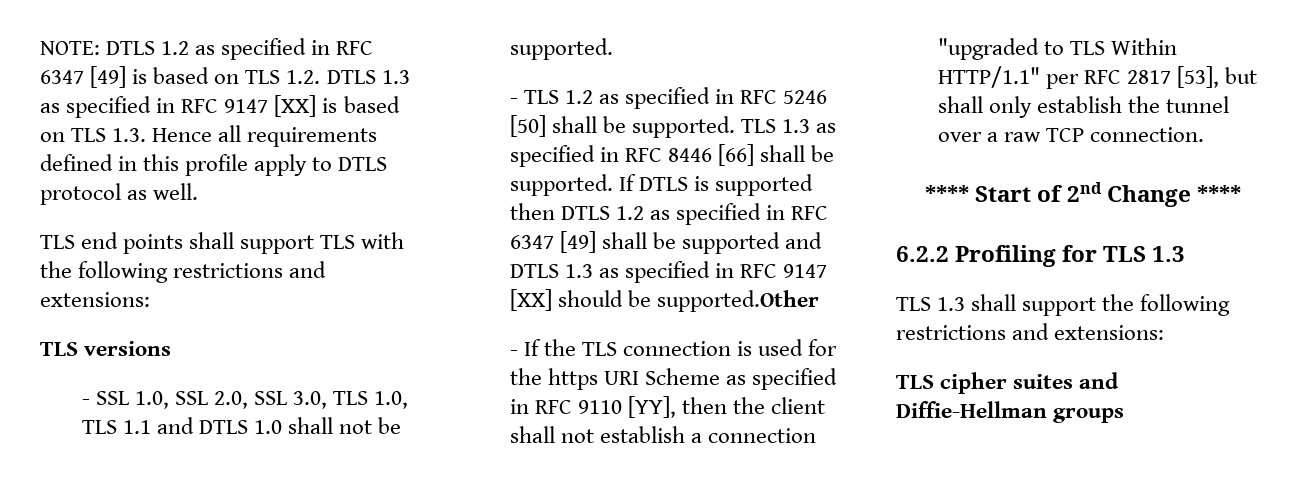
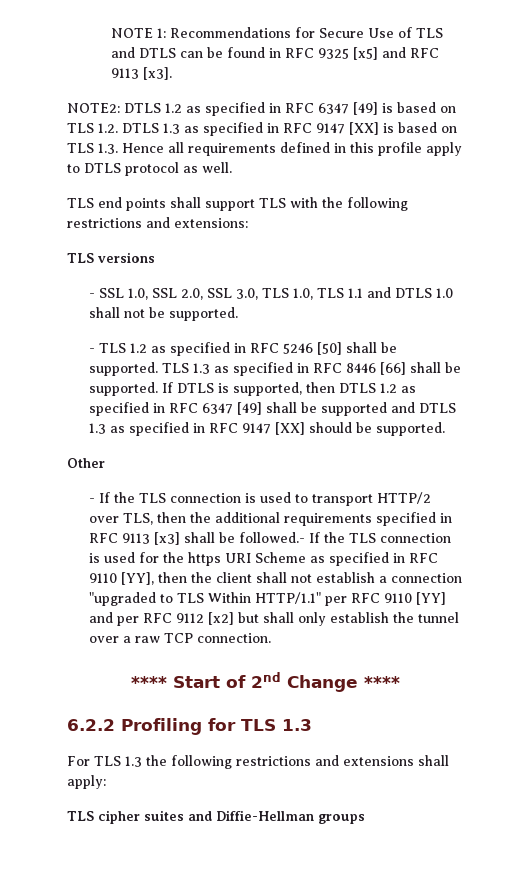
[40,41,100,55] NOTE: -> [111,27,444,38] [111,47,440,60] [111,67,173,80] [67,103,120,113] NOTE 1: Recommendations for Secure Use of TLS and DTLS can be found in RFC 9325 [x5] and RFC 9113 [x3]. // NOTE2:
[714,174,813,196] supported -> [233,382,303,396] supported,
[656,290,819,312] supported.Other -> [376,422,446,436] [67,458,105,468] supported. // Other
(804, 347) none -> [295,492,432,506] [89,512,453,526] [89,532,452,545] [89,552,136,563] to transport HTTP/2 over TLS, then the additional requirements specified in RFC 9113 [x3] shall be followed.- If the TLS connection is used
[1126,66,1219,88] 2817 [53], -> [384,592,447,605] [89,612,235,626] 9110 [YY] and per RFC 9112 [x2]
[896,294,1231,316] [896,323,1165,340] TLS 1.3 shall support the following restrictions and extensions: -> [67,755,449,769] [67,775,106,789] For TLS 1.3 the following restrictions and extensions shall apply:

